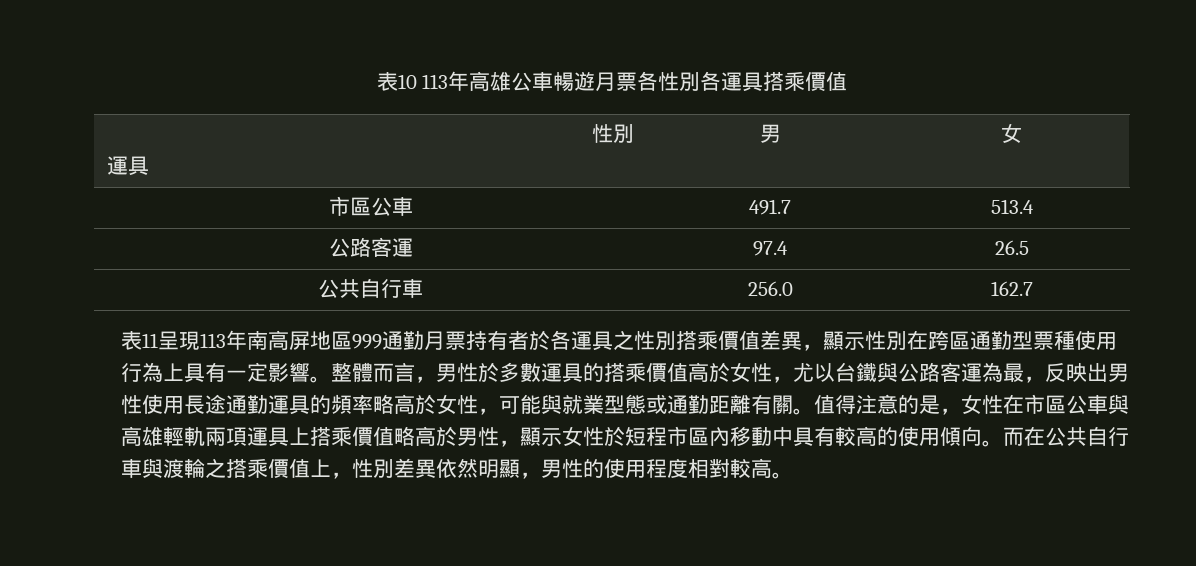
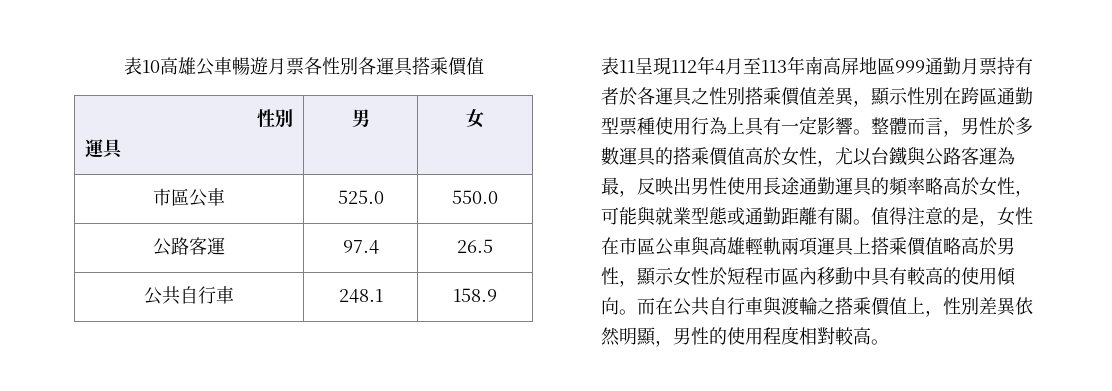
[422,71,470,91] 113年 -> (160, 66) none
[749,199,791,215] [990,199,1034,214] 491.7 | 513.4 -> [337,190,384,204] [452,190,498,204] 525.0 | 550.0
[747,281,793,296] [990,281,1033,296] 256.0 | 162.7 -> [338,289,383,303] [453,288,497,302] 248.1 | 158.9
(201, 340) none -> [671,56,762,75] 112年4月至

